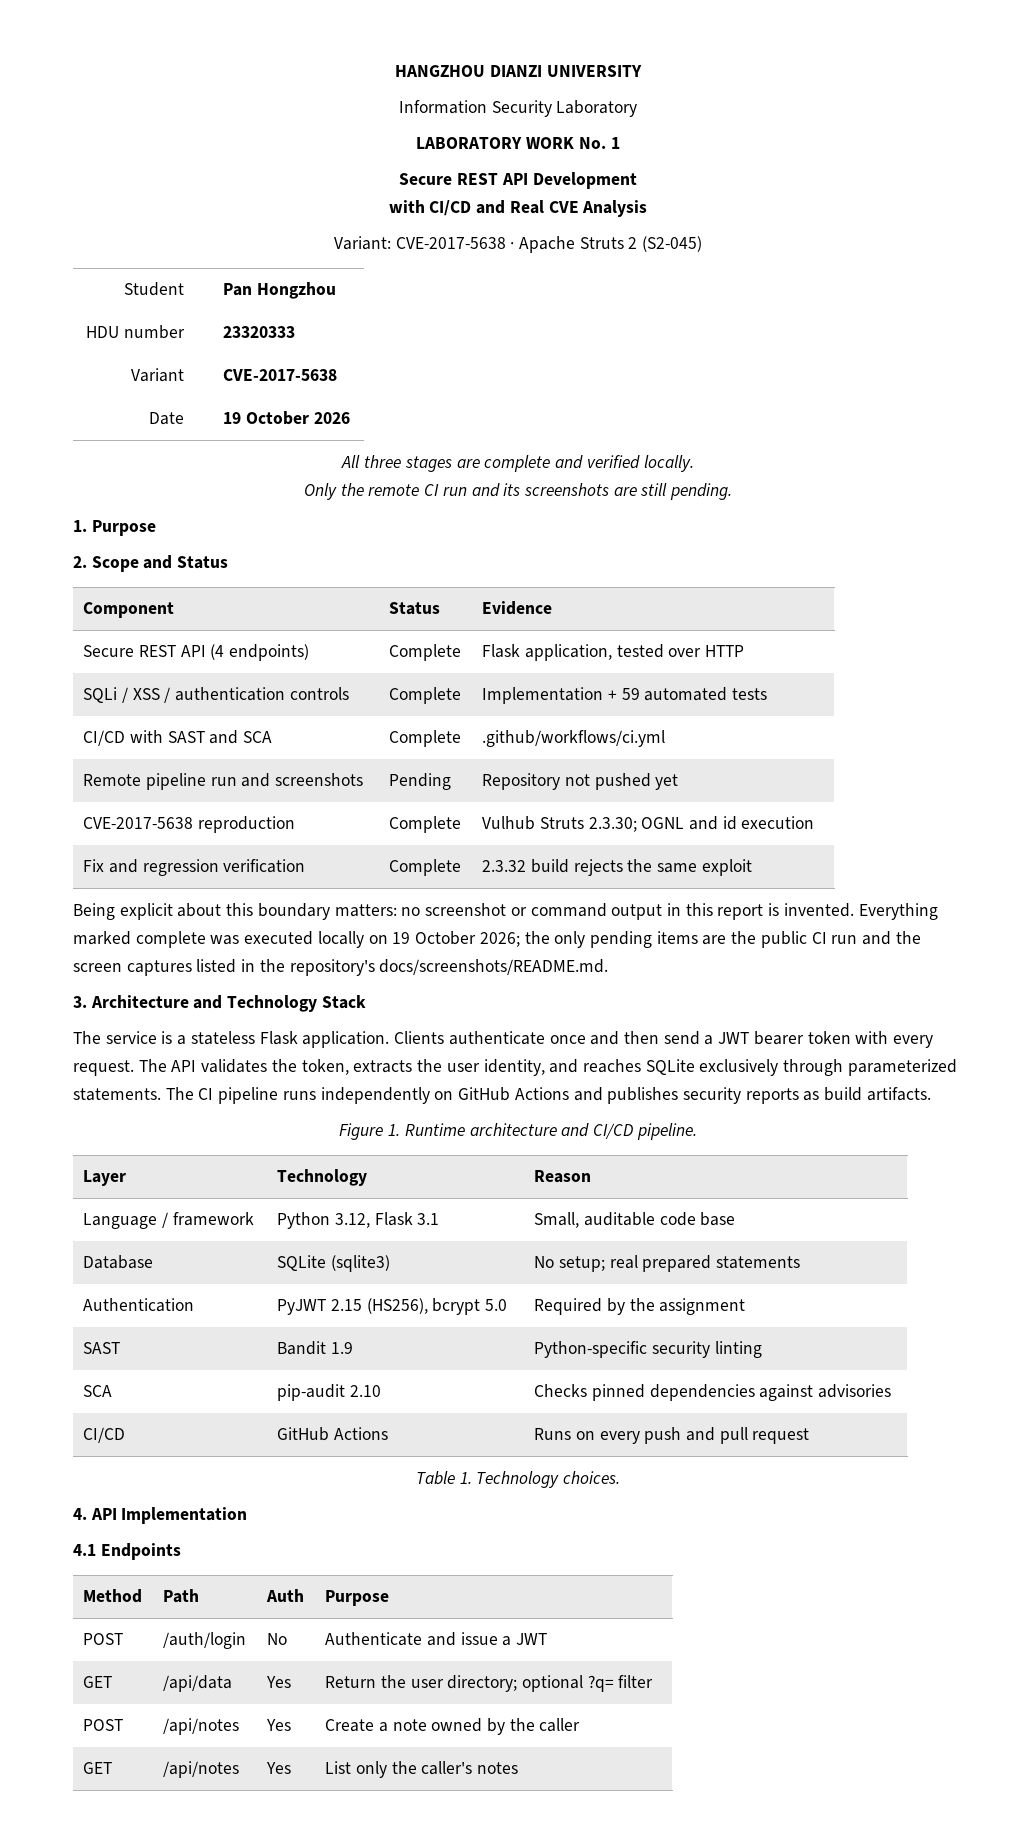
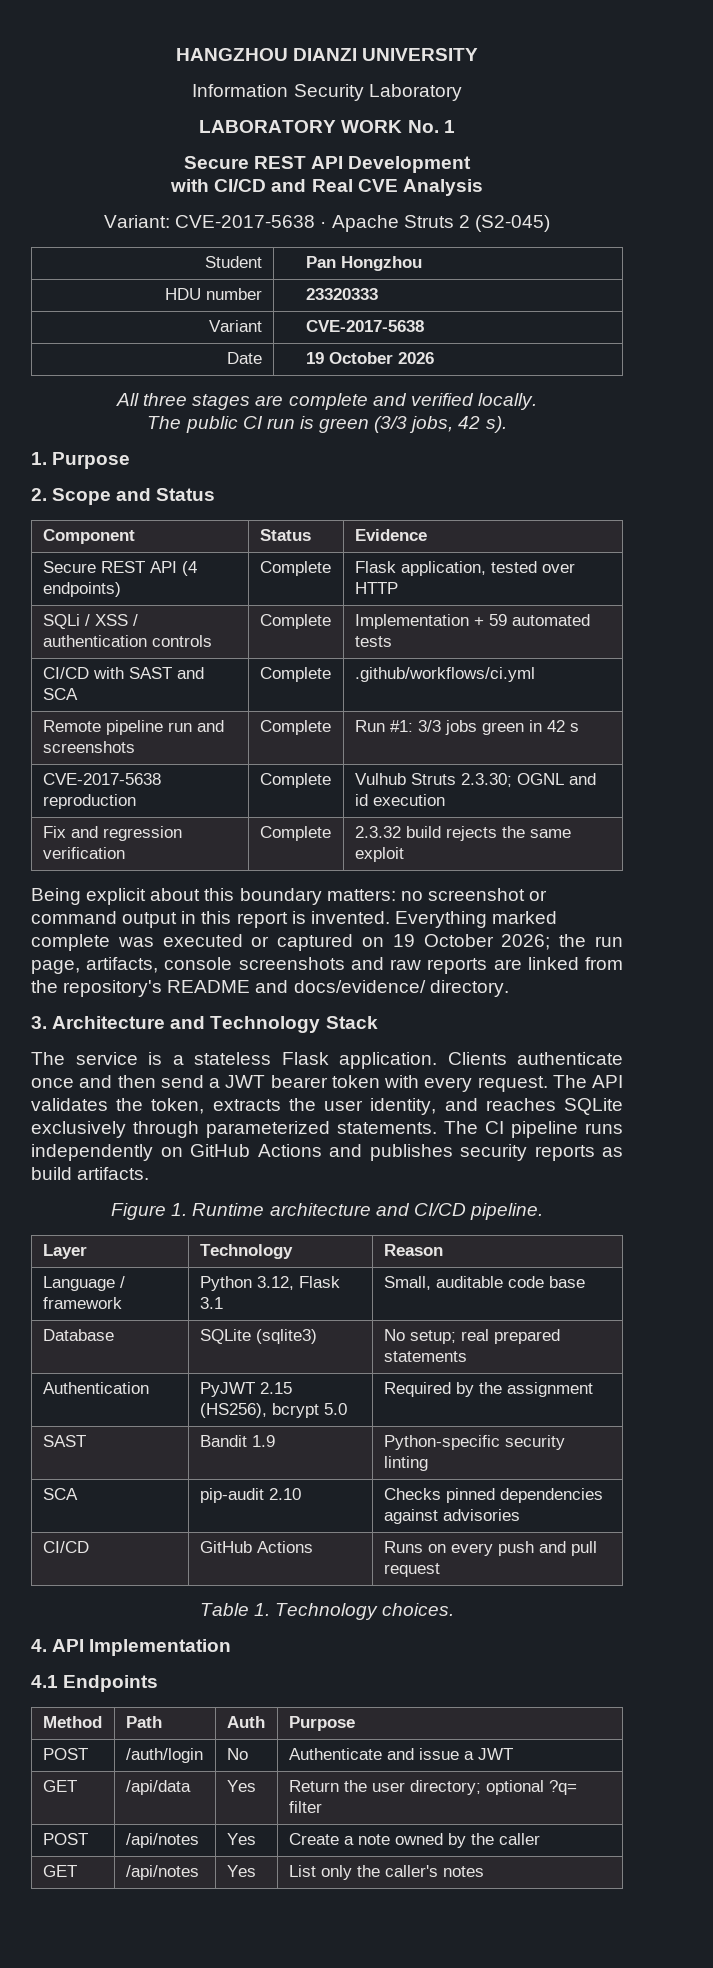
[303,483,733,500] Only the remote CI run and its screenshots are still pending. -> [147,416,507,433] The public CI run is green (3/3 jobs, 42 s).
[389,773,452,790] [482,773,679,790] Pending | Repository not pushed yet -> [259,720,331,735] [354,720,579,735] Complete | Run #1: 3/3 jobs green in 42 s
[317,931,364,948] locally -> [251,934,354,951] or captured
[554,931,921,948] [73,959,609,976] only pending items are the public CI run and the screen captures listed in the repository's docs/screenshots/README.md. -> [595,936,623,947] [31,957,623,974] [31,980,509,997] run page, artifacts, console screenshots and raw reports are linked from the repository's README and docs/evidence/ directory.

